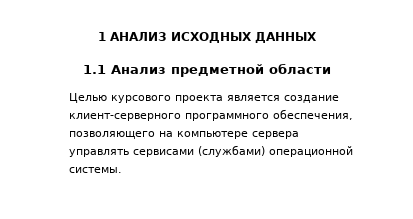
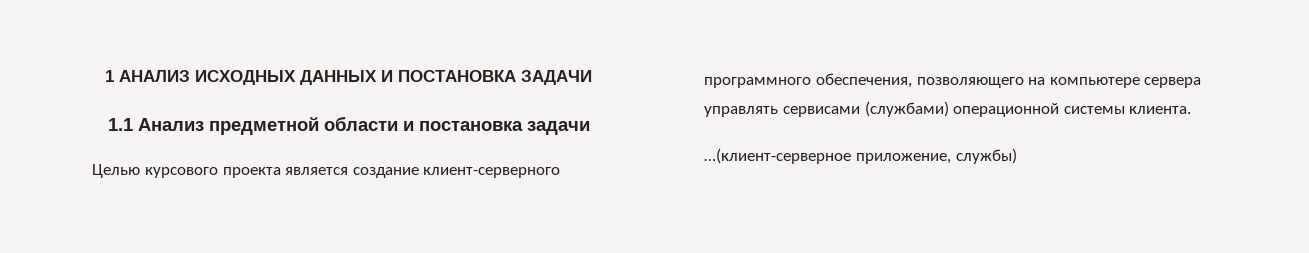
(317, 37) none -> [381,70,592,85] И ПОСТАНОВКА ЗАДАЧИ
(331, 68) none -> [402,121,590,135] и постановка задачи
[69,167,123,173] системы. -> [1063,106,1192,114] [704,148,1017,164] системы клиента. // …(клиент-серверное приложение, службы)

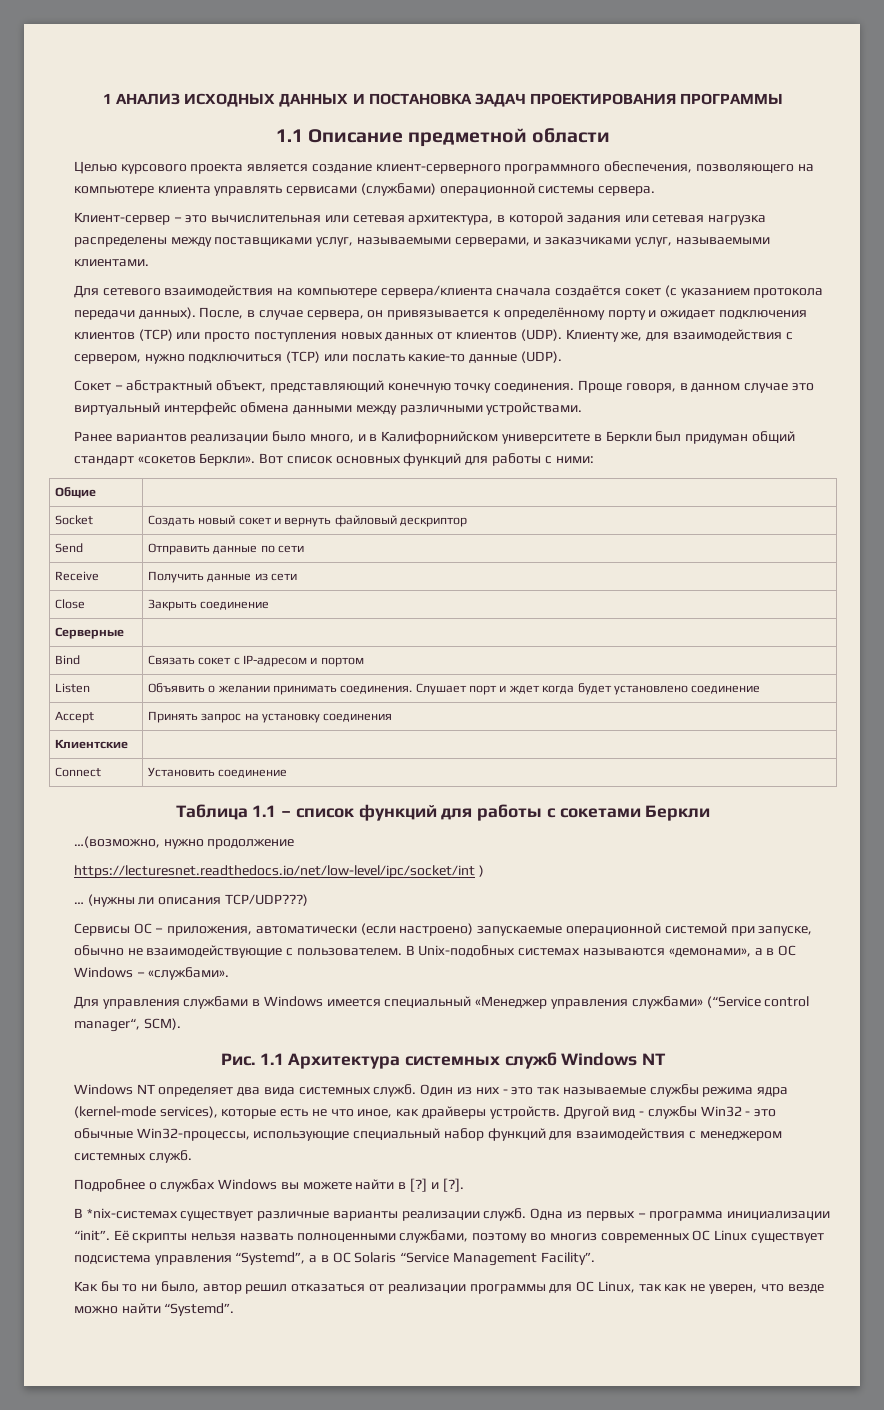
[521,70,592,85] [107,118,204,131] ЗАДАЧИ // 1.1 Анализ -> [474,93,784,107] [275,129,403,143] ЗАДАЧ ПРОЕКТИРОВАНИЯ ПРОГРАММЫ // 1.1 Описание
[402,121,590,135] и постановка задачи -> (611, 135) none
[1144,77,1202,88] сервера -> [157,186,211,194] клиента
[1129,106,1192,114] [704,148,1017,164] клиента. // …(клиент-серверное приложение, службы) -> [598,186,656,196] [73,212,767,225] [73,237,770,247] [73,259,149,267] [73,285,824,298] [73,307,807,320] [73,329,793,342] [73,351,563,364] [73,380,814,393] [73,402,583,415] [73,431,795,444] [73,453,594,466] [54,487,96,498] [54,515,93,525] [147,515,468,527] [54,543,83,553] [147,543,304,555] [54,571,99,581] [147,571,297,583] [54,599,85,609] [147,599,270,611] [54,627,124,639] [54,655,80,665] [147,655,364,667] [54,683,90,693] [147,683,761,695] [54,711,94,723] [147,711,393,723] [54,739,128,749] [54,767,101,777] [147,767,288,778] [175,804,711,821] [73,836,295,849] [73,865,484,878] [73,894,308,907] [73,923,813,936] [73,945,797,958] [73,967,230,980] [73,996,810,1009] [73,1018,181,1032] [220,1052,667,1069] [73,1084,789,1097] [73,1106,777,1119] [73,1128,782,1141] [73,1150,192,1163] [73,1178,464,1192] [73,1208,831,1221] [73,1230,824,1243] [73,1252,595,1266] [73,1281,824,1294] [73,1303,235,1316] сервера. // Клиент-сервер – это вычислительная или сетевая архитектура, в которой задания или сетевая нагрузка распределены между поставщиками услуг, называемыми серверами, и заказчиками услуг, называемыми клиентами. // Для сетевого взаимодействия на компьютере сервера/клиента сначала создаётся сокет (с указанием протокола передачи данных). После, в случае сервера, он привязывается к определённому порту и ожидает подключения клиентов (TCP) или просто поступления новых данных от клиентов (UDP). Клиенту же, для взаимодействия с сервером, нужно подключиться (TCP) или послать какие-то данные (UDP). // Сокет – абстрактный объект, представляющий конечную точку соединения. Проще говоря, в данном случае это виртуальный интерфейс обмена данными между различными устройствами. // Ранее вариантов реализации было много, и в Калифорнийском университете в Беркли был придуман общий стандарт «сокетов Беркли». Вот список основных функций для работы с ними: // Общие | // Socket | Создать новый сокет и вернуть файловый дескриптор // Send | Отправить данные по сети // Receive | Получить данные из сети // Close | Закрыть соединение // Серверные | // Bind | Связать сокет с IP-адресом и портом // Listen | Объявить о желании принимать соединения. Слушает порт и ждет когда будет установлено соединение // Accept | Принять запрос на установку соединения // Клиентские | // Connect | Установить соединение // Таблица 1.1 – список функций для работы с сокетами Беркли // …(возможно, нужно продолжение // https://lecturesnet.readthedocs.io/net/low-level/ipc/socket/int ) // … (нужны ли описания TCP/UDP???) // Сервисы ОС – приложения, автоматически (если настроено) запускаемые операционной системой при запуске, обычно не взаимодействующие с пользователем. В Unix-подобных системах называются «демонами», а в ОС Windows – «службами». // Для управления службами в Windows имеется специальный «Менеджер управления службами» (“Service control manager“, SCM). // Рис. 1.1 Архитектура системных служб Windows NT // Windows NT определяет два вида системных служб. Один из них - это так называемые службы режима ядра (kernel-mode services), которые есть не что иное, как драйверы устройств. Другой вид - службы Win32 - это обычные Win32-процессы, использующие специальный набор функций для взаимодействия с менеджером системных служб. // Подробнее о службах Windows вы можете найти в [?] и [?]. // В *nix-системах существует различные варианты реализации служб. Одна из первых – программа инициализации “init”. Её скрипты нельзя назвать полноценными службами, поэтому во многиз современных ОС Linux существует подсистема управления “Systemd”, а в ОС Solaris “Service Management Facility”. // Как бы то ни было, автор решил отказаться от реализации программы для ОС Linux, так как не уверен, что везде можно найти “Systemd”.

